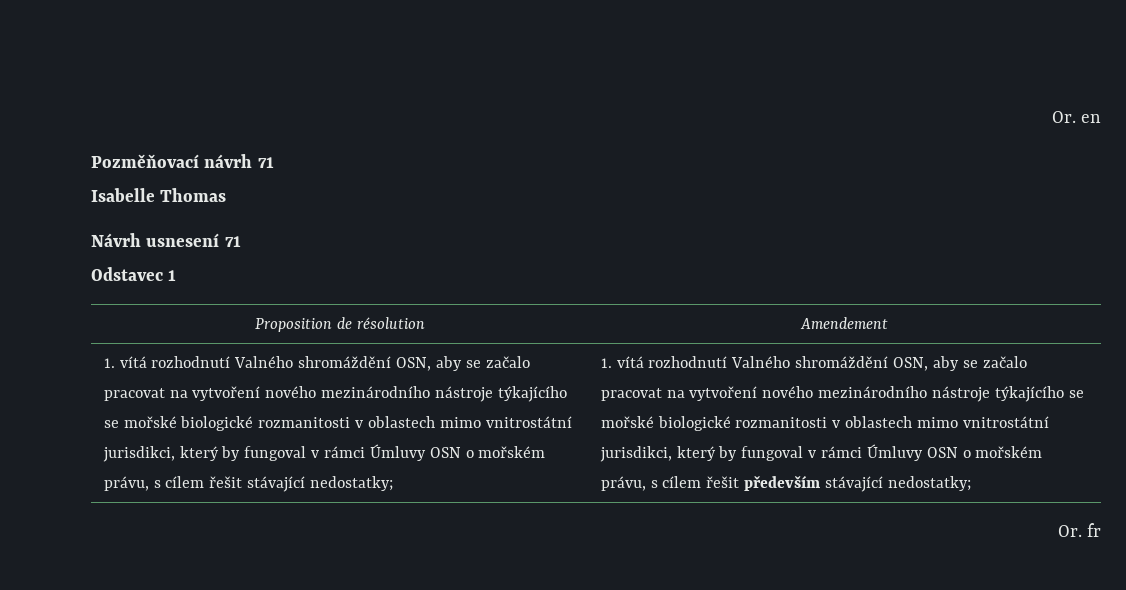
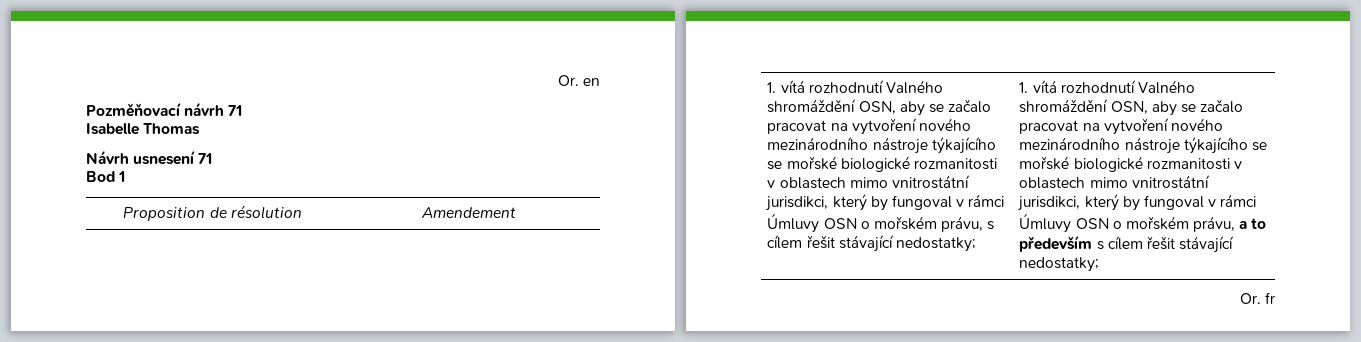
[91,267,163,281] Odstavec -> [86,171,115,182] Bod
[650,475,821,491] s cílem řešit především -> [1239,218,1267,229] [1019,235,1175,252] a to především s cílem řešit

